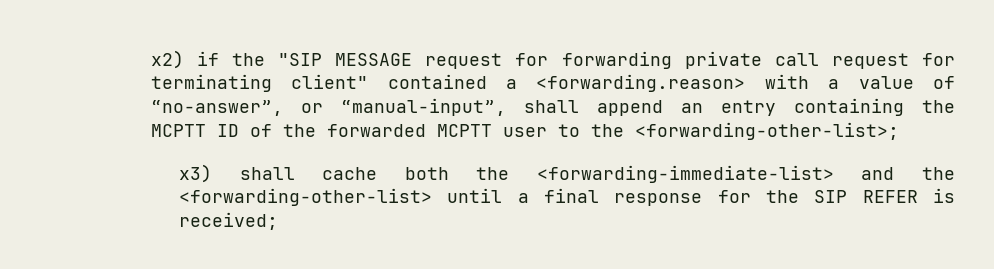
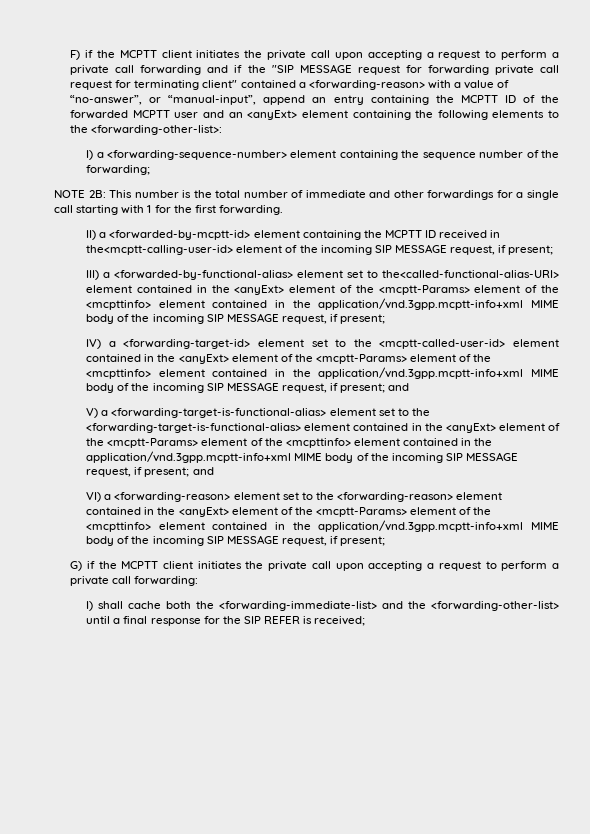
[150,50,184,69] x2) -> [70,50,559,60] [70,65,229,75] F) if the MCPTT client initiates the private call upon accepting a request to perform a private call forwarding and
[536,74,746,92] <forwarding.reason> -> [308,80,425,90] <forwarding-reason>
[523,100,579,113] shall -> (257, 100) none
[557,122,899,140] [179,164,213,183] to the <forwarding-other-list>; // x3) -> [203,110,559,120] [70,125,223,135] [86,150,560,160] [86,165,151,175] [54,190,559,200] [54,205,283,215] [86,230,501,240] [86,244,554,255] [86,270,559,280] [86,285,560,295] [86,298,559,310] [86,313,386,324] [86,339,560,349] [86,354,492,364] [86,367,559,379] [86,382,410,393] [86,408,430,418] [86,423,560,433] [86,438,493,448] [86,451,518,463] [86,467,214,477] [86,492,503,502] [86,507,492,517] [86,520,559,532] [86,535,386,546] [70,561,560,571] [70,576,199,586] [86,601,94,611] and an <anyExt> element containing the following elements to the <forwarding-other-list>: // I) a <forwarding-sequence-number> element containing the sequence number of the forwarding; // NOTE 2B: This number is the total number of immediate and other forwardings for a single call starting with 1 for the first forwarding. // II) a <forwarded-by-mcptt-id> element containing the MCPTT ID received in the<mcptt-calling-user-id> element of the incoming SIP MESSAGE request, if present; // III) a <forwarded-by-functional-alias> element set to the<called-functional-alias-URI> element contained in the <anyExt> element of the <mcptt-Params> element of the <mcpttinfo> element contained in the application/vnd.3gpp.mcptt-info+xml MIME body of the incoming SIP MESSAGE request, if present; // IV) a <forwarding-target-id> element set to the <mcptt-called-user-id> element contained in the <anyExt> element of the <mcptt-Params> element of the <mcpttinfo> element contained in the application/vnd.3gpp.mcptt-info+xml MIME body of the incoming SIP MESSAGE request, if present; and // V) a <forwarding-target-is-functional-alias> element set to the <forwarding-target-is-functional-alias> element contained in the <anyExt> element of the <mcptt-Params> element of the <mcpttinfo> element contained in the application/vnd.3gpp.mcptt-info+xml MIME body of the incoming SIP MESSAGE request, if present; and // VI) a <forwarding-reason> element set to the <forwarding-reason> element contained in the <anyExt> element of the <mcptt-Params> element of the <mcpttinfo> element contained in the application/vnd.3gpp.mcptt-info+xml MIME body of the incoming SIP MESSAGE request, if present; // G) if the MCPTT client initiates the private call upon accepting a request to perform a private call forwarding: // I)

